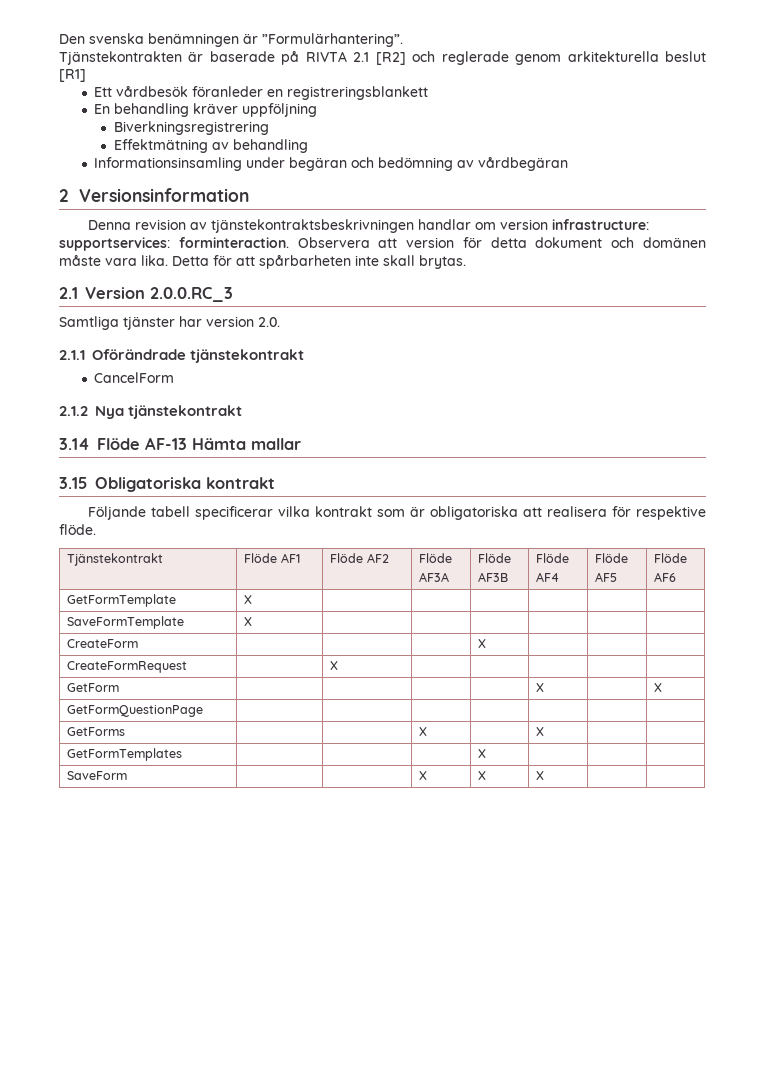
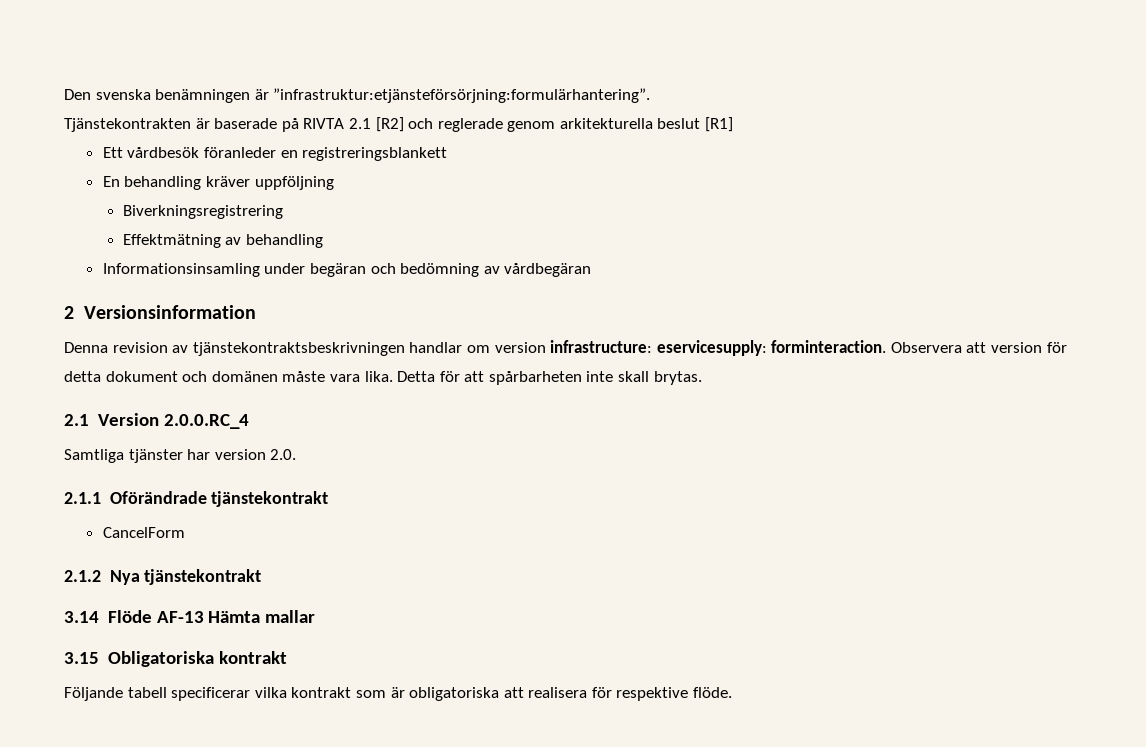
[262,33,403,47] ”Formulärhantering”. -> [273,88,651,103] ”infrastruktur:etjänsteförsörjning:formulärhantering”.
[59,237,170,251] supportservices: -> [656,340,767,356] eservicesupply:
[150,287,233,302] 2.0.0.RC_3 -> [163,414,249,429] 2.0.0.RC_4
[67,553,164,566] [244,553,300,563] [330,553,389,563] [419,553,453,563] [419,572,450,582] [478,553,512,563] [478,572,509,582] [536,553,570,563] [536,572,560,582] [595,553,629,563] [595,572,618,582] [654,553,688,563] [654,572,677,582] [67,594,177,607] [244,595,253,604] [67,616,185,629] [244,617,253,626] [67,639,139,648] [478,639,487,648] [67,661,188,673] [330,661,339,670] [67,683,120,692] [536,683,545,692] [654,683,663,692] [67,705,204,717] [67,727,126,736] [419,727,428,736] [536,727,545,736] [67,748,183,761] [478,749,487,758] [67,771,128,780] [419,771,428,780] [478,771,487,780] [536,771,545,780] // Tjänstekontrakt | Flöde AF1 | Flöde AF2 | Flöde // AF3A | Flöde // AF3B | Flöde // AF4 | Flöde // AF5 | Flöde // AF6 // GetFormTemplate | X | | | | | | // SaveFormTemplate | X | | | | | | // CreateForm | | | | X | | | // CreateFormRequest | | X | | | | | // GetForm | | | | | X | | X // GetFormQuestionPage | | | | | | | // GetForms | | | X | | X | | // GetFormTemplates | | | | X | | | // SaveForm | | | X | X | X | | -> (733, 692) none

